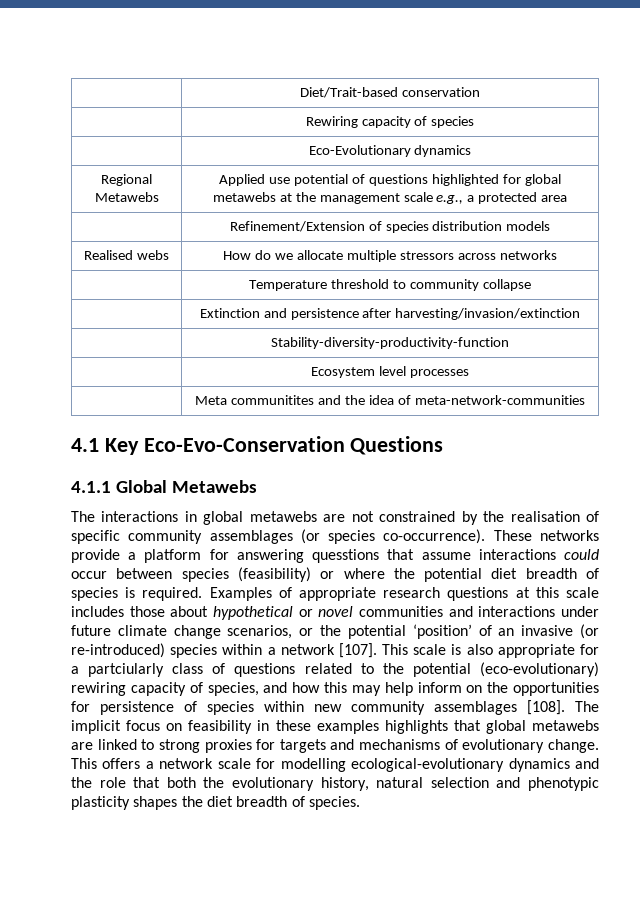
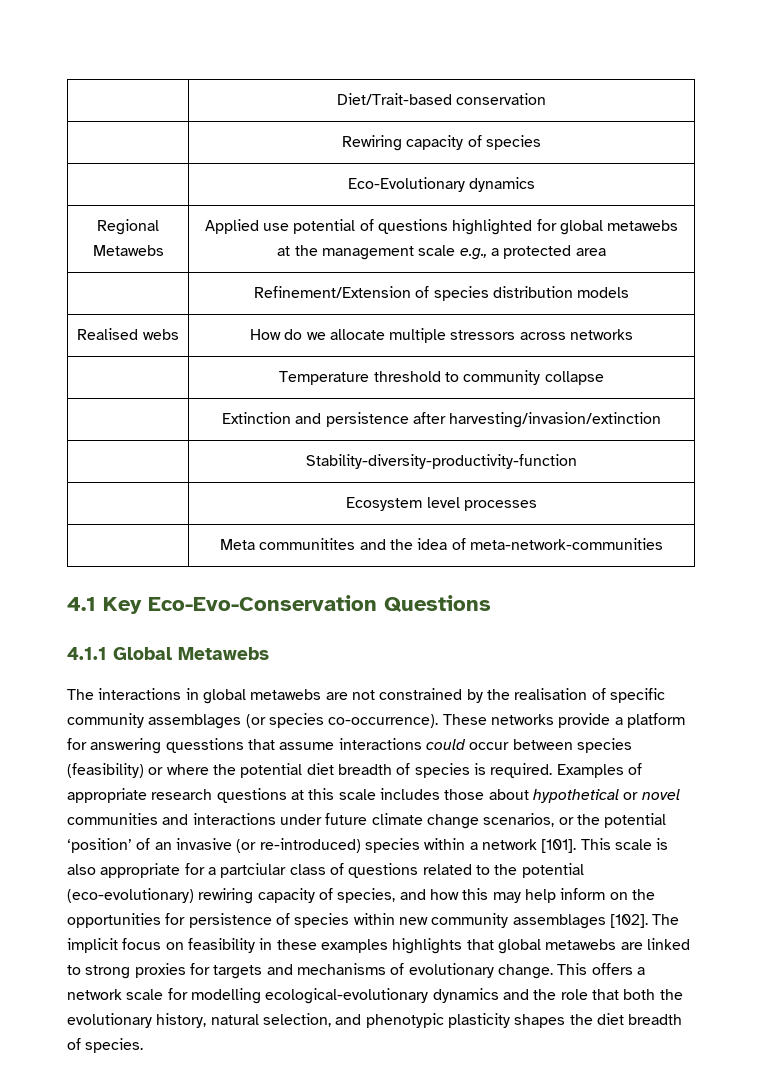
[338,643,377,658] [107]. -> [541,839,577,853] [101].
[88,663,165,677] partciularly -> [220,863,287,878] partciular
[527,700,565,715] [108]. -> [609,914,648,928] [102].
[430,777,489,788] selection -> [262,1013,331,1027] selection,

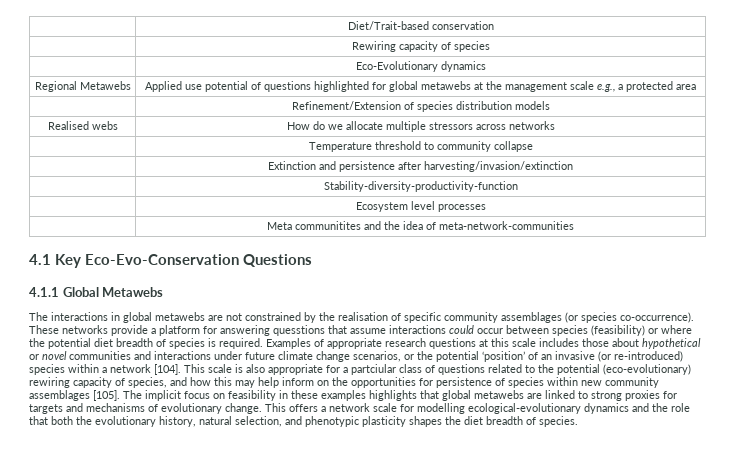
[541,839,577,853] [101]. -> [154,364,181,375] [104].
[609,914,648,928] [102]. -> [93,390,120,401] [105].

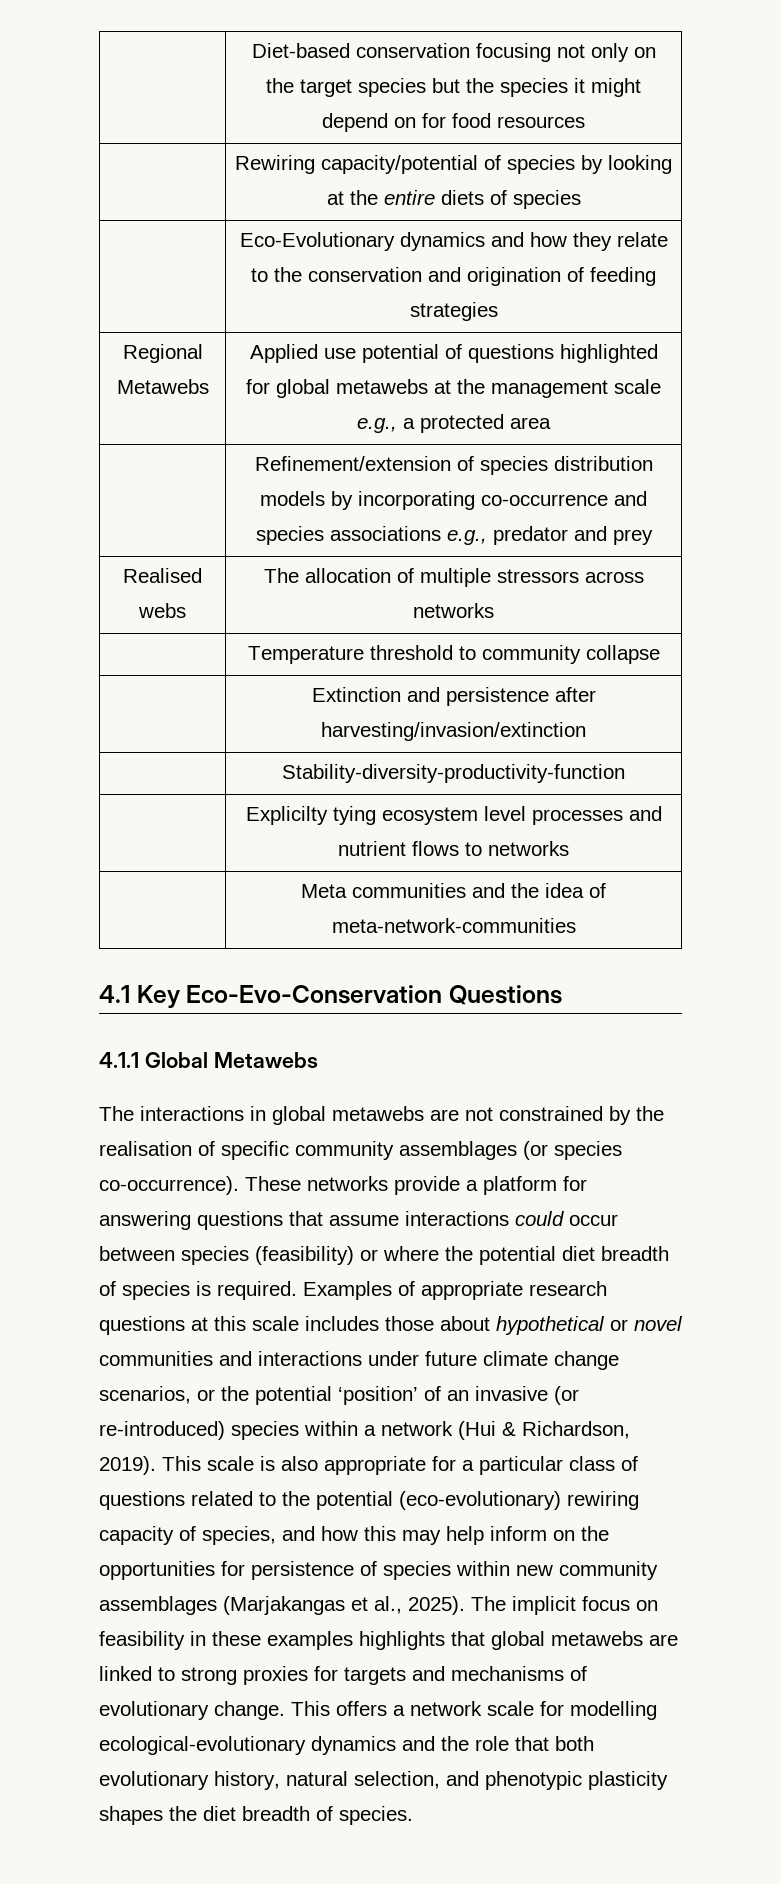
[347,21,494,30] [351,41,490,52] [355,61,486,72] | Diet/Trait-based conservation // | Rewiring capacity of species // | Eco-Evolutionary dynamics -> [251,43,656,62] [266,78,641,97] [322,113,585,132] [235,155,672,174] [326,190,581,209] [239,232,668,251] [251,267,656,286] [409,302,498,321] | Diet-based conservation focusing not only on the target species but the species it might depend on for food resources // | Rewiring capacity/potential of species by looking at the entire diets of species // | Eco-Evolutionary dynamics and how they relate to the conservation and origination of feeding strategies
[291,101,401,110] Refinement/Extension -> [254,456,451,471] Refinement/extension
[47,121,118,130] [286,121,383,130] // Realised webs | How do we allocate -> [331,491,647,510] [255,526,653,545] [123,568,202,583] [138,603,186,618] [263,568,414,583] by incorporating co-occurrence and species associations e.g., predator and prey // Realised webs | The allocation of
[355,202,408,212] Ecosystem -> [245,806,478,825] Explicilty tying ecosystem
(486, 208) none -> [628,806,662,821] [338,841,569,856] and nutrient flows to networks
[295,221,361,230] communitites -> [352,883,466,898] communities
[273,325,325,336] quesstions -> [197,1211,283,1230] questions
[154,364,181,375] [104]. -> [458,1421,630,1440] [99,1456,156,1475] (Hui & Richardson, 2019).
[351,364,396,375] partciular -> [479,1456,563,1475] particular
[93,390,120,401] [105]. -> [223,1596,465,1615] (Marjakangas et al., 2025).
[76,416,92,425] the -> (594, 1743) none

